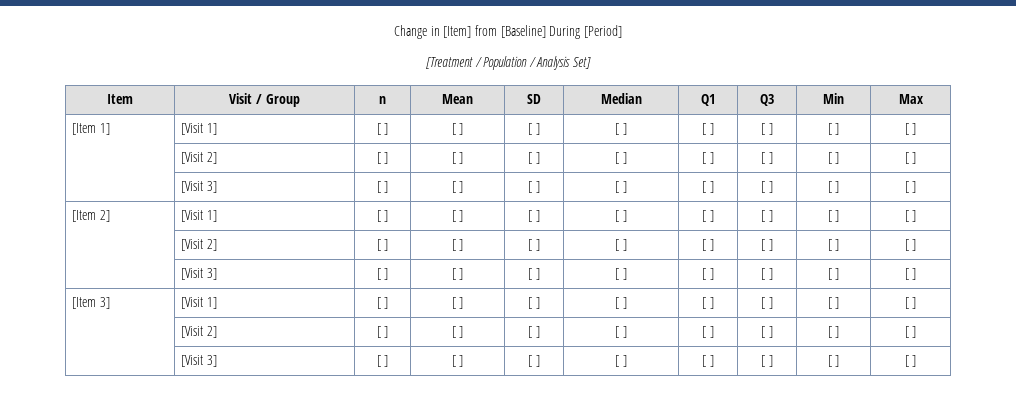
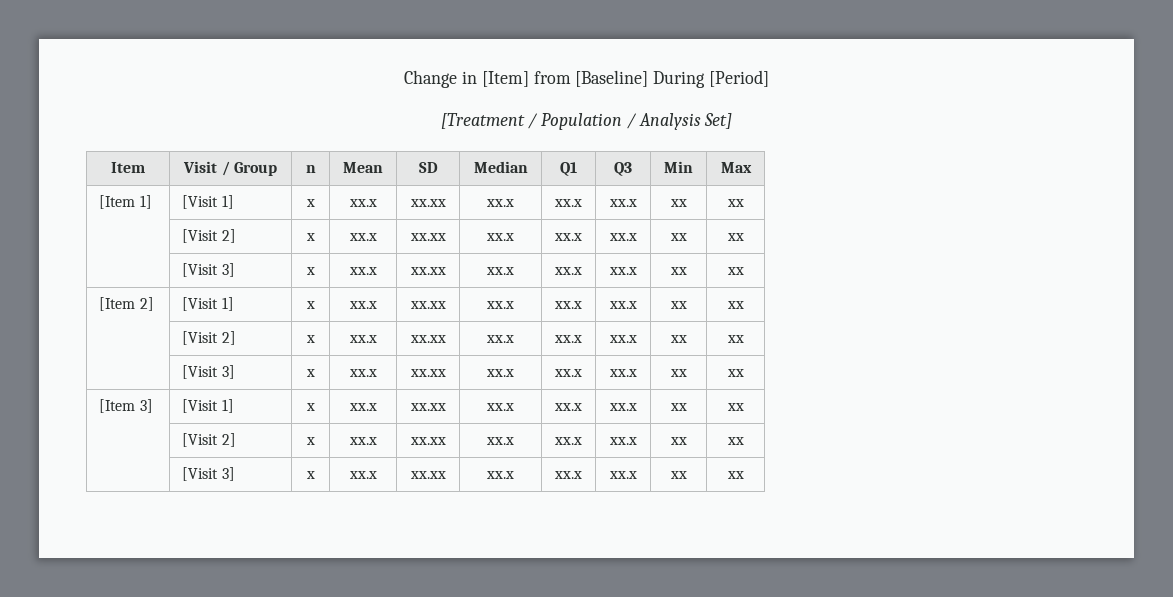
[376,123,389,135] [451,123,464,135] [528,123,540,135] [615,123,627,135] [702,123,714,135] [761,123,773,135] [827,123,840,135] [904,123,917,135] [180,152,217,164] [376,152,389,164] [451,152,464,164] [528,152,540,164] [615,152,627,164] [702,152,714,164] [761,152,773,164] [827,152,840,164] [904,152,917,164] [180,181,217,193] [376,181,389,193] [451,181,464,193] [528,181,540,193] [615,181,627,193] [702,181,714,193] [761,181,773,193] [827,181,840,193] [904,181,917,193] [71,210,110,222] [180,210,217,222] [376,210,389,222] [451,210,464,222] [528,210,540,222] [615,210,627,222] [702,210,714,222] [761,210,773,222] [827,210,840,222] [904,210,917,222] [180,239,217,251] [376,239,389,251] [451,239,464,251] [528,239,540,251] [615,239,627,251] [702,239,714,251] [761,239,773,251] [827,239,840,251] [904,239,917,251] [180,268,217,280] [376,268,389,280] [451,268,464,280] [528,268,540,280] [615,268,627,280] [702,268,714,280] [761,268,773,280] [827,268,840,280] [904,268,917,280] [71,297,110,309] [180,297,217,309] [376,297,389,309] [451,297,464,309] [528,297,540,309] [615,297,627,309] [702,297,714,309] [761,297,773,309] [827,297,840,309] [904,297,917,309] [180,326,217,338] [376,326,389,338] [451,326,464,338] [528,326,540,338] [615,326,627,338] [702,326,714,338] [761,326,773,338] [827,326,840,338] [904,326,917,338] [180,355,217,367] [376,355,389,367] [451,355,464,367] [528,355,540,367] [615,355,627,367] [702,355,714,367] [761,355,773,367] [827,355,840,367] [904,355,917,367] [ ] | [ ] | [ ] | [ ] | [ ] | [ ] | [ ] | [ ] // | [Visit 2] | [ ] | [ ] | [ ] | [ ] | [ ] | [ ] | [ ] | [ ] // | [Visit 3] | [ ] | [ ] | [ ] | [ ] | [ ] | [ ] | [ ] | [ ] // [Item 2] | [Visit 1] | [ ] | [ ] | [ ] | [ ] | [ ] | [ ] | [ ] | [ ] // | [Visit 2] | [ ] | [ ] | [ ] | [ ] | [ ] | [ ] | [ ] | [ ] // | [Visit 3] | [ ] | [ ] | [ ] | [ ] | [ ] | [ ] | [ ] | [ ] // [Item 3] | [Visit 1] | [ ] | [ ] | [ ] | [ ] | [ ] | [ ] | [ ] | [ ] // | [Visit 2] | [ ] | [ ] | [ ] | [ ] | [ ] | [ ] | [ ] | [ ] // | [Visit 3] | [ ] | [ ] | [ ] | [ ] | [ ] | [ ] | [ ] | [ ] -> [305,199,315,207] [348,199,377,207] [409,199,446,207] [486,199,514,207] [554,199,582,207] [608,199,637,207] [669,199,687,207] [726,199,744,207] [182,229,236,243] [305,233,315,241] [348,233,377,241] [409,233,446,241] [486,233,514,241] [554,233,582,241] [608,233,637,241] [669,233,687,241] [726,233,744,241] [182,263,235,277] [305,267,315,275] [348,267,377,275] [409,267,446,275] [486,267,514,275] [554,267,582,275] [608,267,637,275] [669,267,687,275] [726,267,744,275] [99,297,154,311] [182,297,234,311] [305,301,315,309] [348,301,377,309] [409,301,446,309] [486,301,514,309] [554,301,582,309] [608,301,637,309] [669,301,687,309] [726,301,744,309] [182,331,236,345] [305,335,315,343] [348,335,377,343] [409,335,446,343] [486,335,514,343] [554,335,582,343] [608,335,637,343] [669,335,687,343] [726,335,744,343] [182,365,235,379] [305,369,315,377] [348,369,377,377] [409,369,446,377] [486,369,514,377] [554,369,582,377] [608,369,637,377] [669,369,687,377] [726,369,744,377] [99,399,153,413] [182,399,234,413] [305,403,315,411] [348,403,377,411] [409,403,446,411] [486,403,514,411] [554,403,582,411] [608,403,637,411] [669,403,687,411] [726,403,744,411] [182,433,236,447] [305,437,315,445] [348,437,377,445] [409,437,446,445] [486,437,514,445] [554,437,582,445] [608,437,637,445] [669,437,687,445] [726,437,744,445] [182,467,235,481] [305,471,315,479] [348,471,377,479] [409,471,446,479] [486,471,514,479] [554,471,582,479] [608,471,637,479] [669,471,687,479] [726,471,744,479] x | xx.x | xx.xx | xx.x | xx.x | xx.x | xx | xx // | [Visit 2] | x | xx.x | xx.xx | xx.x | xx.x | xx.x | xx | xx // | [Visit 3] | x | xx.x | xx.xx | xx.x | xx.x | xx.x | xx | xx // [Item 2] | [Visit 1] | x | xx.x | xx.xx | xx.x | xx.x | xx.x | xx | xx // | [Visit 2] | x | xx.x | xx.xx | xx.x | xx.x | xx.x | xx | xx // | [Visit 3] | x | xx.x | xx.xx | xx.x | xx.x | xx.x | xx | xx // [Item 3] | [Visit 1] | x | xx.x | xx.xx | xx.x | xx.x | xx.x | xx | xx // | [Visit 2] | x | xx.x | xx.xx | xx.x | xx.x | xx.x | xx | xx // | [Visit 3] | x | xx.x | xx.xx | xx.x | xx.x | xx.x | xx | xx

